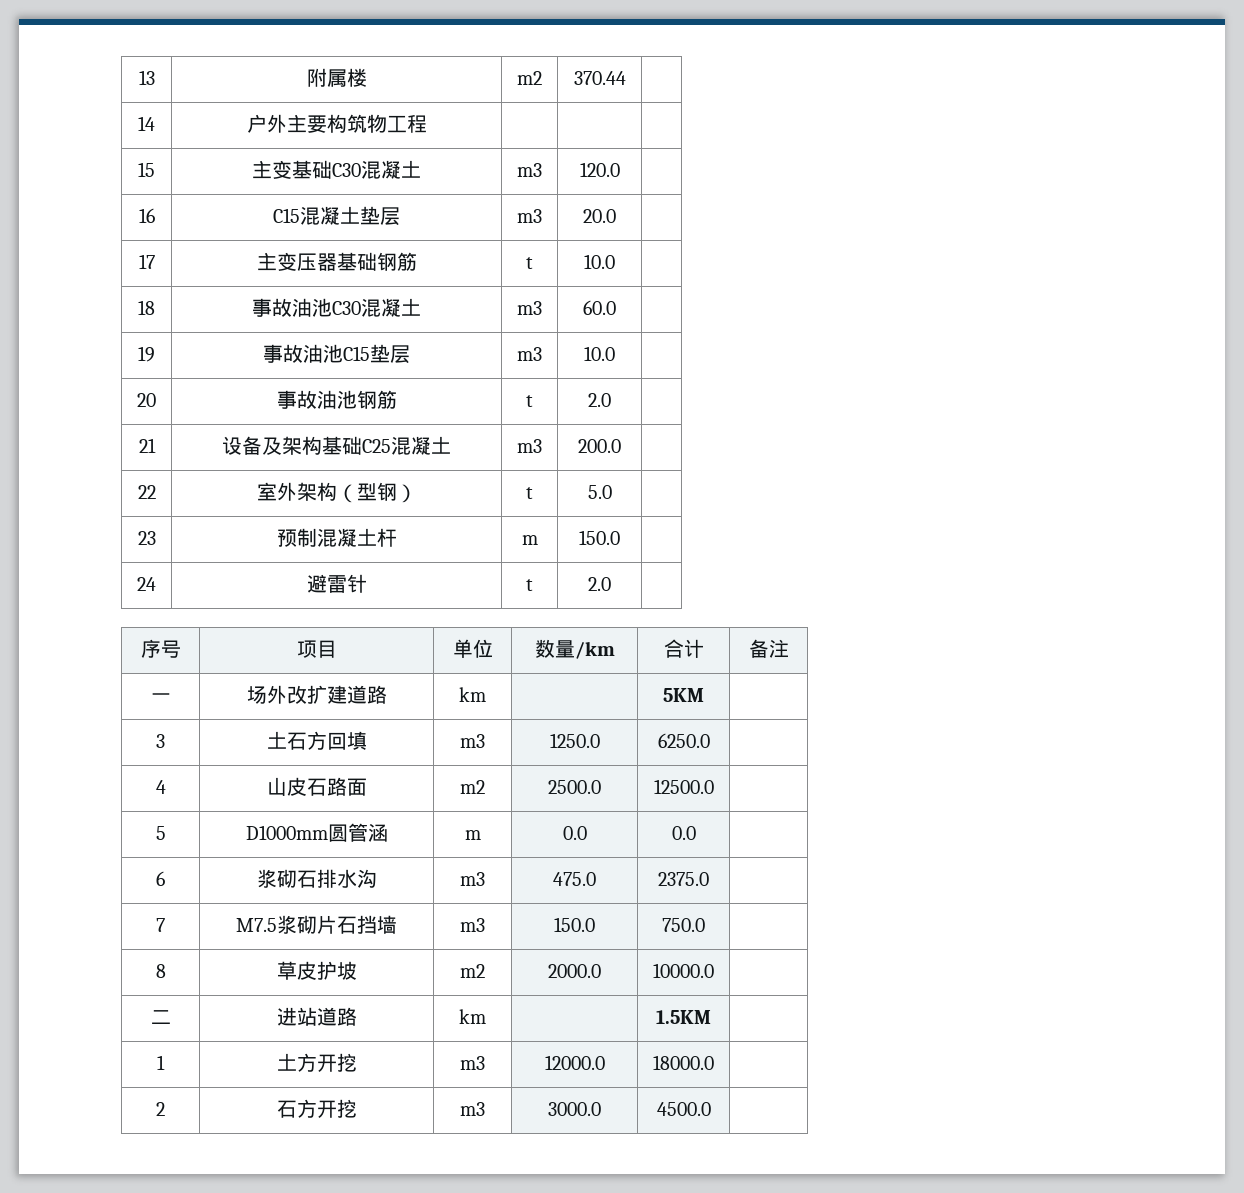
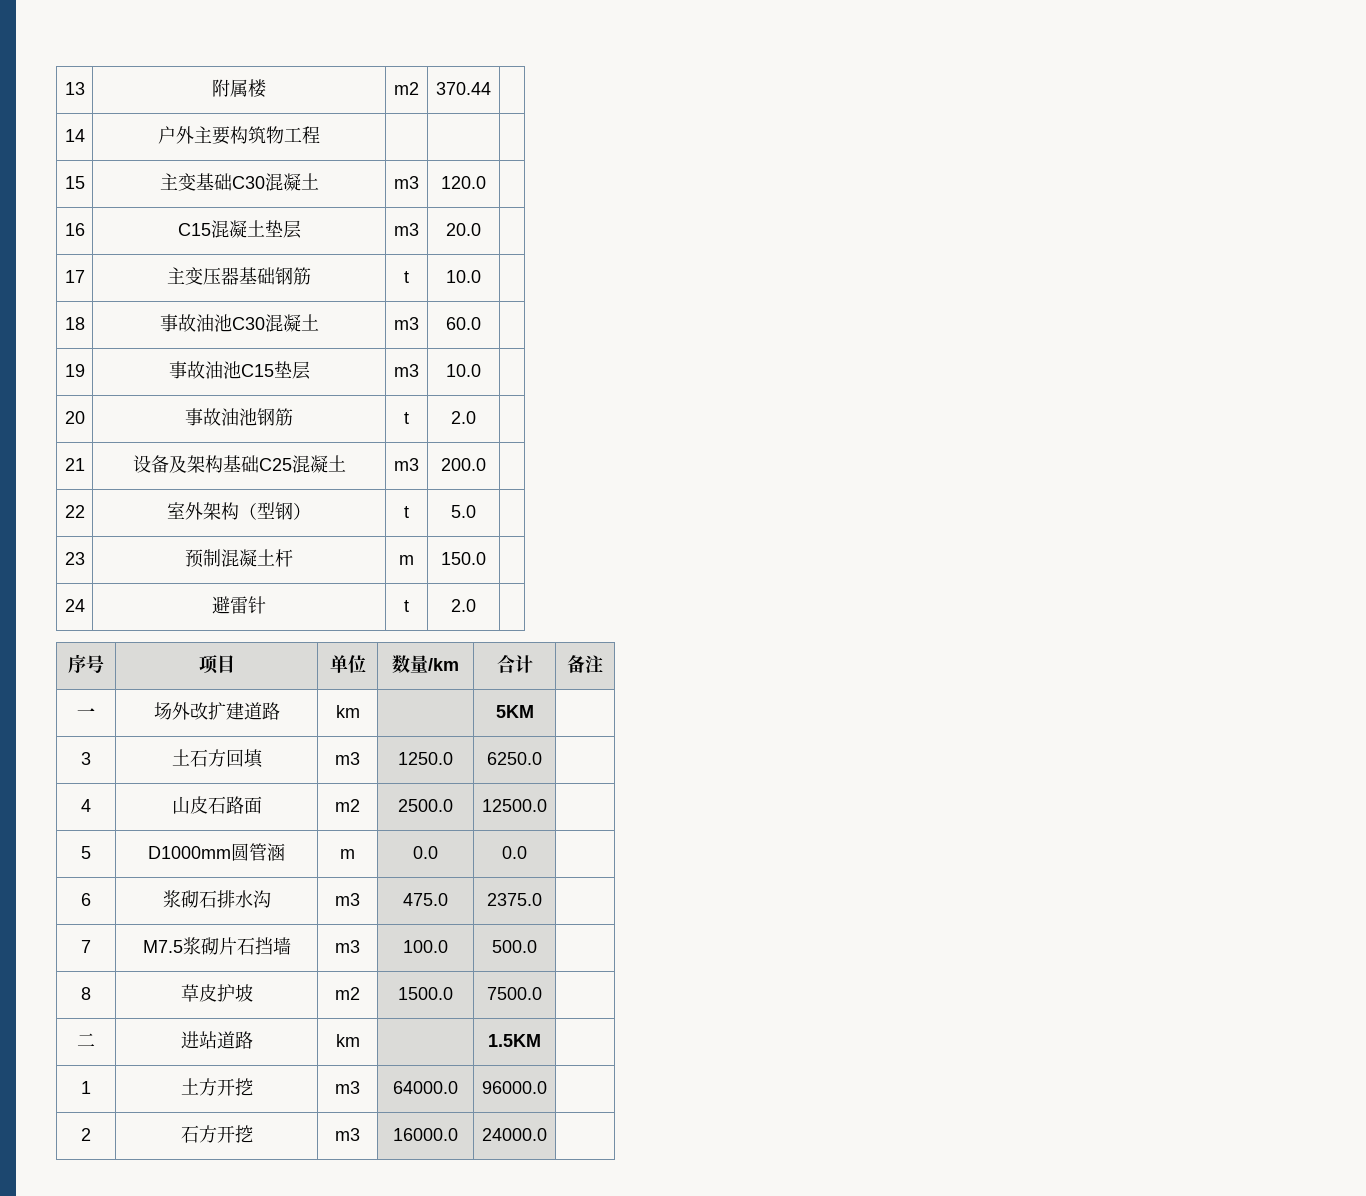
[554,917,595,932] [662,918,705,932] 150.0 | 750.0 -> [403,940,448,953] [492,940,537,953] 100.0 | 500.0
[548,964,601,978] [653,963,714,978] 2000.0 | 10000.0 -> [398,987,453,1000] [487,987,542,1000] 1500.0 | 7500.0
[544,1055,605,1070] [653,1055,714,1070] 12000.0 | 18000.0 -> [393,1081,458,1094] [482,1081,547,1094] 64000.0 | 96000.0
[548,1102,601,1116] [656,1102,711,1116] 3000.0 | 4500.0 -> [393,1128,458,1141] [482,1128,547,1141] 16000.0 | 24000.0

